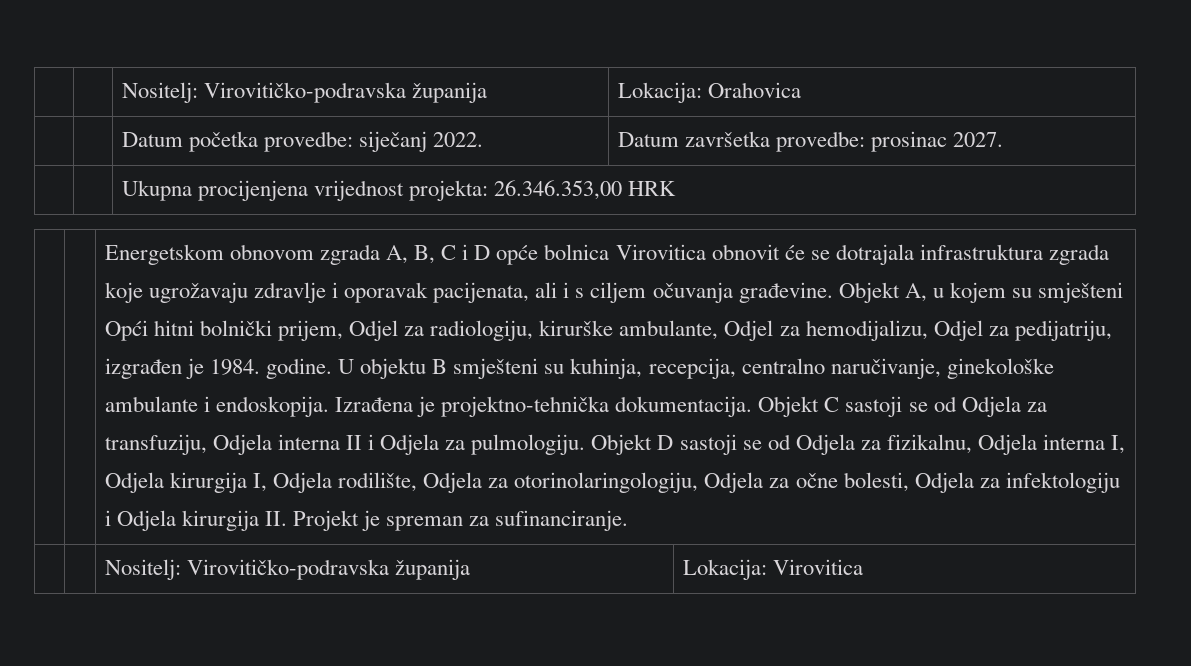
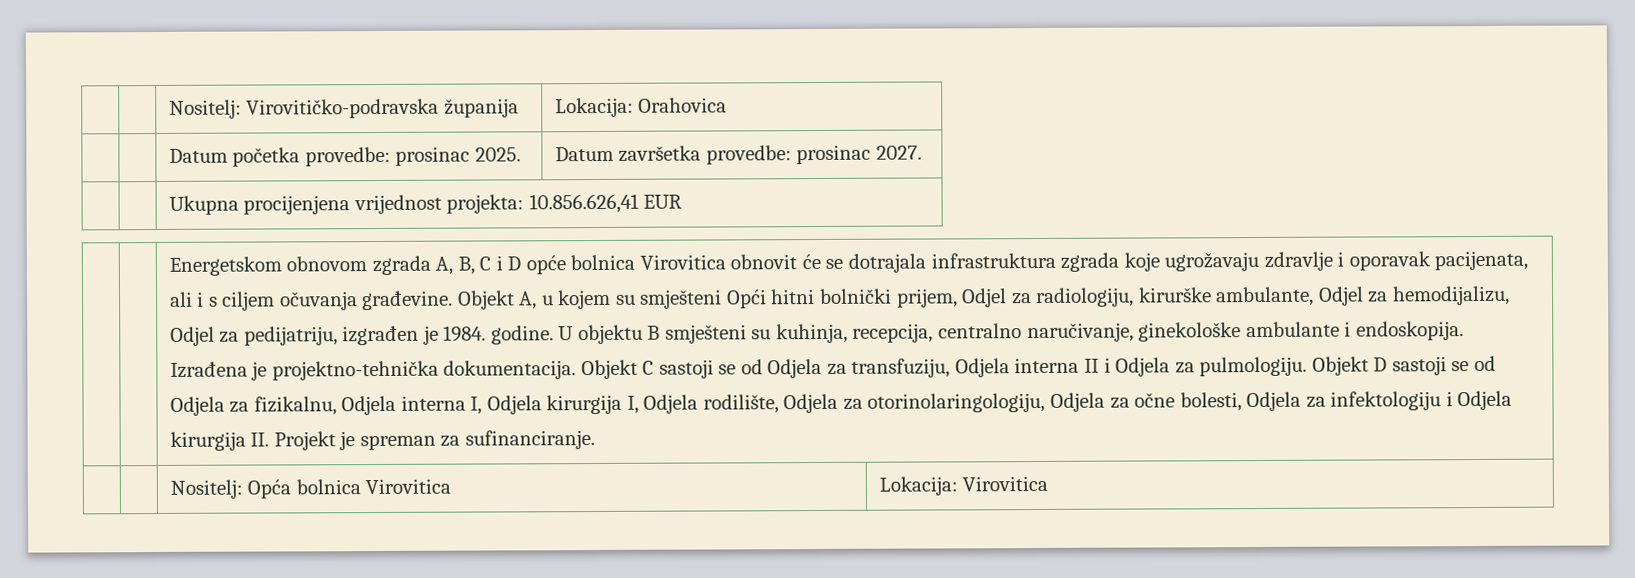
[358,131,484,152] siječanj 2022. -> [395,146,521,166] prosinac 2025.
[494,180,677,200] 26.346.353,00 HRK -> [528,193,683,214] 10.856.626,41 EUR
[186,559,470,580] Virovitičko-podravska županija -> [247,478,452,499] Opća bolnica Virovitica

